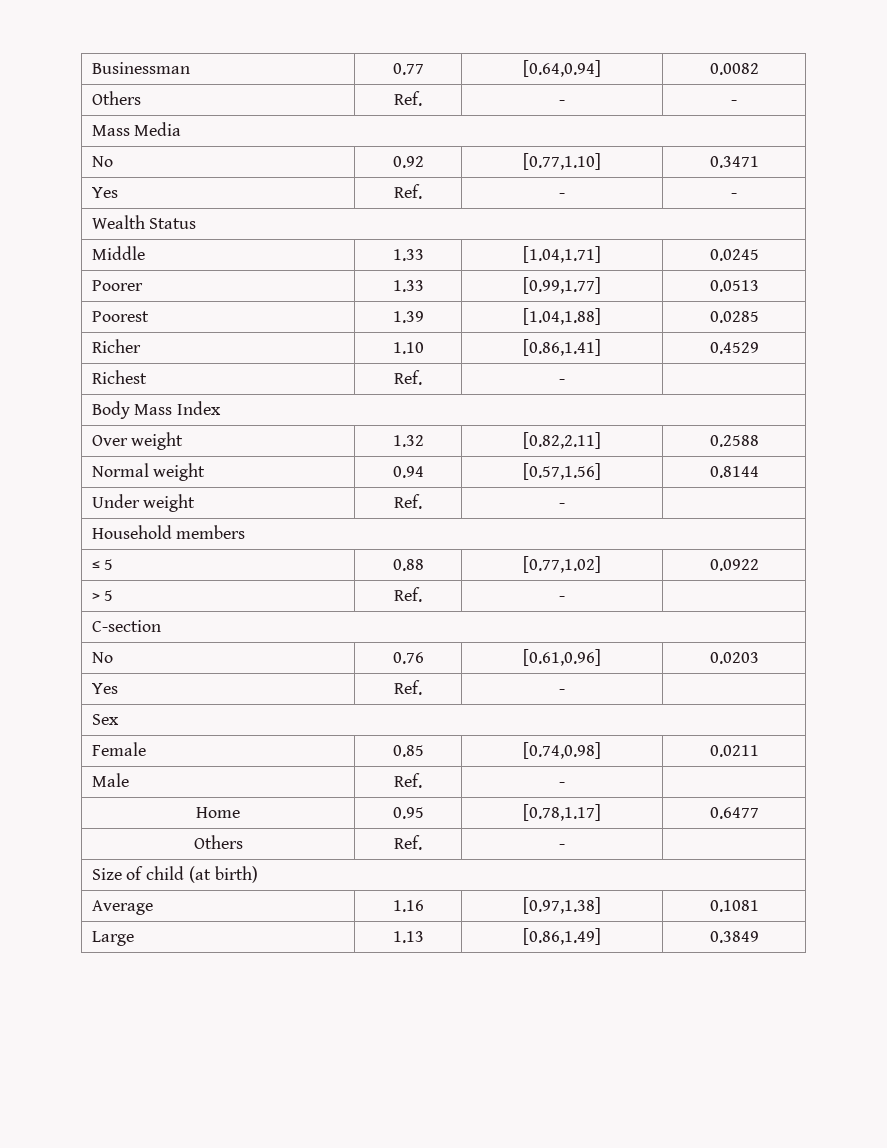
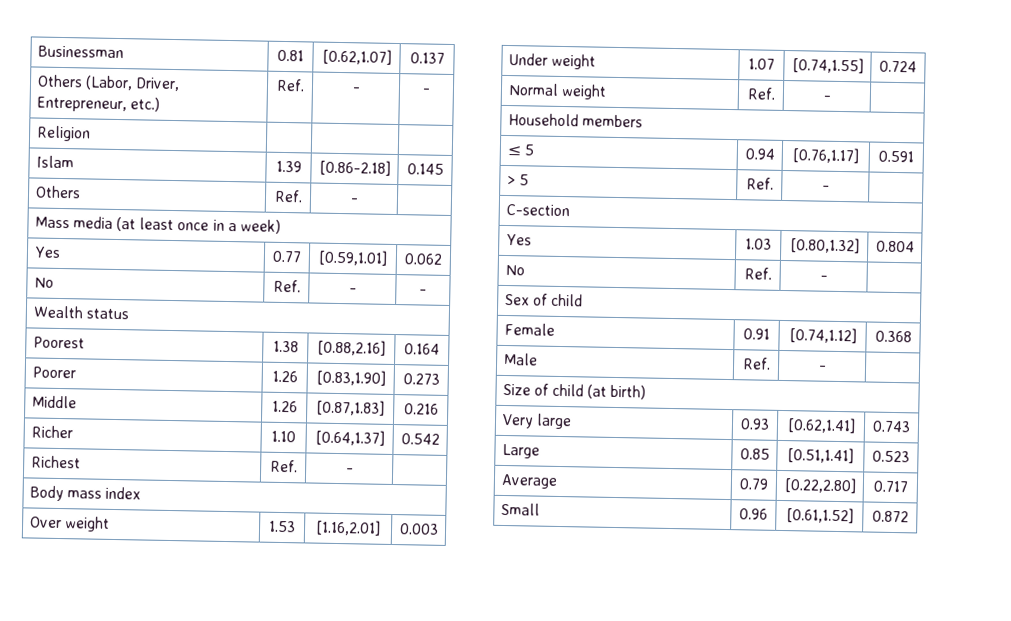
[392,63,424,75] [523,60,601,77] [709,63,759,75] [91,91,141,105] [394,91,422,106] [559,100,565,105] [731,100,737,105] [91,122,182,136] [91,156,113,167] [392,156,424,168] [523,153,601,170] [709,156,759,168] [91,187,118,198] [394,184,422,199] [559,193,565,198] [731,193,737,198] [91,215,197,229] [91,246,145,260] [392,249,424,261] [523,246,601,263] [709,249,759,261] [91,280,143,291] [392,280,424,292] [523,277,601,294] [709,280,759,292] [91,311,149,322] [392,311,424,323] [523,308,601,325] [709,311,759,323] 0.77 | [0.64,0.94] | 0.0082 // Others | Ref. | - | - // Mass Media // No | 0.92 | [0.77,1.10] | 0.3471 // Yes | Ref. | - | - // Wealth Status // Middle | 1.33 | [1.04,1.71] | 0.0245 // Poorer | 1.33 | [0.99,1.77] | 0.0513 // Poorest | 1.39 | [1.04,1.88] | 0.0285 -> [277,49,304,62] [321,48,392,65] [409,52,445,64] [36,74,180,92] [36,96,160,113] [275,78,305,92] [351,87,360,93] [422,88,430,94] [35,125,91,142] [35,155,74,169] [275,160,302,173] [318,159,391,176] [406,163,444,175] [34,185,81,199] [273,189,303,203] [349,198,358,204] [34,216,281,234] [33,246,61,258] [272,250,302,263] [318,249,388,266] [404,253,443,265] [33,277,54,288] [272,279,301,293] [348,288,357,294] [419,289,427,295] [32,305,129,320] [32,336,85,349] [272,340,299,353] [317,339,386,356] [404,343,440,355] [31,366,76,379] [271,370,298,383] [315,369,386,386] [402,373,440,385] [31,395,77,409] [271,400,298,413] [316,399,385,416] [403,403,439,415] 0.81 | [0.62,1.07] | 0.137 // Others (Labor, Driver, Entrepreneur, etc.) | Ref. | - | - // Religion | | | // Islam | 1.39 | [0.86-2.18] | 0.145 // Others | Ref. | - | // Mass media (at least once in a week) // Yes | 0.77 | [0.59,1.01] | 0.062 // No | Ref. | - | - // Wealth status // Poorest | 1.38 | [0.88,2.16] | 0.164 // Poorer | 1.26 | [0.83,1.90] | 0.273 // Middle | 1.26 | [0.87,1.83] | 0.216
[523,339,601,356] [709,342,759,354] [0.86,1.41] | 0.4529 -> [314,429,385,446] [400,433,440,445] [0.64,1.37] | 0.542
[134,401,222,415] Mass Index -> [66,486,141,500] mass index
[392,435,424,447] [523,432,601,449] [709,435,759,447] [91,463,206,481] [392,466,424,478] [523,463,601,480] [709,466,759,478] [91,494,140,508] 1.32 | [0.82,2.11] | 0.2588 // Normal weight | 0.94 | [0.57,1.56] | 0.8144 // Under -> [268,520,296,533] [315,519,381,536] [398,523,439,535] [508,53,596,70] [748,58,775,70] [791,57,864,74] [879,60,917,73] [507,83,559,96] 1.53 | [1.16,2.01] | 0.003 // Under weight | 1.07 | [0.74,1.55] | 0.724 // Normal
[392,559,424,571] [523,556,601,573] [709,559,759,571] 0.88 | [0.77,1.02] | 0.0922 -> [744,148,775,160] [792,147,859,164] [878,150,914,163] 0.94 | [0.76,1.17] | 0.591
[91,652,113,663] [392,652,424,664] [523,649,601,666] [709,652,759,664] [91,683,118,694] No | 0.76 | [0.61,0.96] | 0.0203 // Yes -> [505,233,532,246] [745,238,772,250] [789,237,860,254] [875,240,915,253] [504,264,525,276] Yes | 1.03 | [0.80,1.32] | 0.804 // No
(119, 719) none -> [532,293,583,307] of child
[392,745,424,757] [523,742,601,759] [709,745,759,757] 0.85 | [0.74,0.98] | 0.0211 -> [743,328,770,340] [788,327,857,344] [874,330,912,343] 0.91 | [0.74,1.12] | 0.368
[196,807,240,818] [392,807,424,819] [523,804,601,821] [709,807,759,819] [193,835,243,849] [394,835,422,850] [559,844,565,849] // Home | 0.95 | [0.78,1.17] | 0.6477 // Others | Ref. | - | -> (827, 368) none
[91,900,153,915] [392,900,424,912] [523,897,601,914] [709,900,759,912] [91,931,134,946] [392,931,424,943] [523,928,601,945] [709,931,759,943] Average | 1.16 | [0.97,1.38] | 0.1081 // Large | 1.13 | [0.86,1.49] | 0.3849 -> [501,413,572,430] [740,418,770,430] [786,417,856,434] [872,420,911,433] [501,443,540,459] [739,448,770,460] [787,447,854,464] [872,450,910,463] [500,473,558,489] [739,478,769,490] [783,477,857,494] [872,480,908,493] [500,502,540,516] [739,508,768,520] [785,507,854,524] [871,510,909,523] Very large | 0.93 | [0.62,1.41] | 0.743 // Large | 0.85 | [0.51,1.41] | 0.523 // Average | 0.79 | [0.22,2.80] | 0.717 // Small | 0.96 | [0.61,1.52] | 0.872

